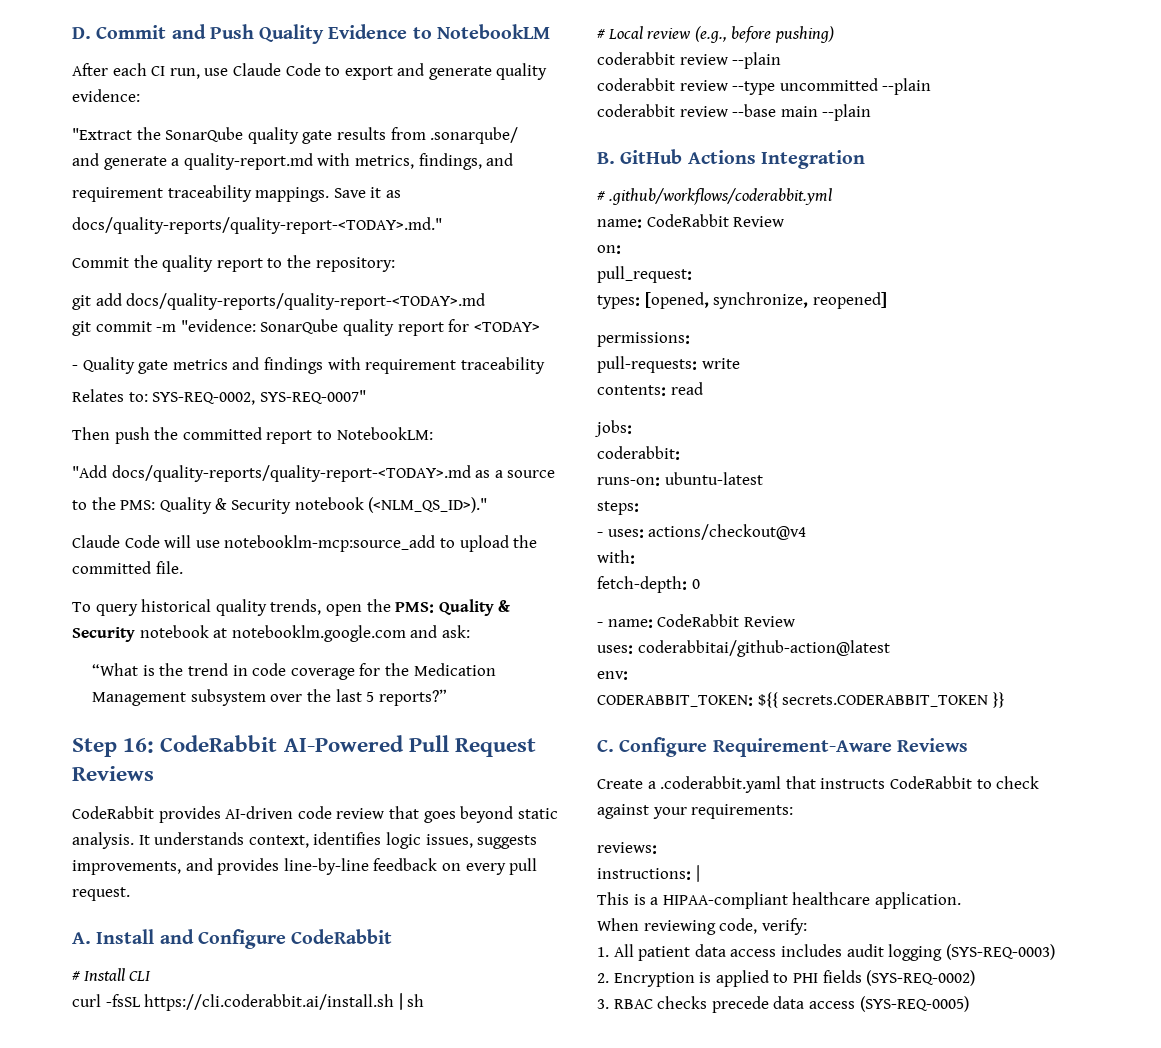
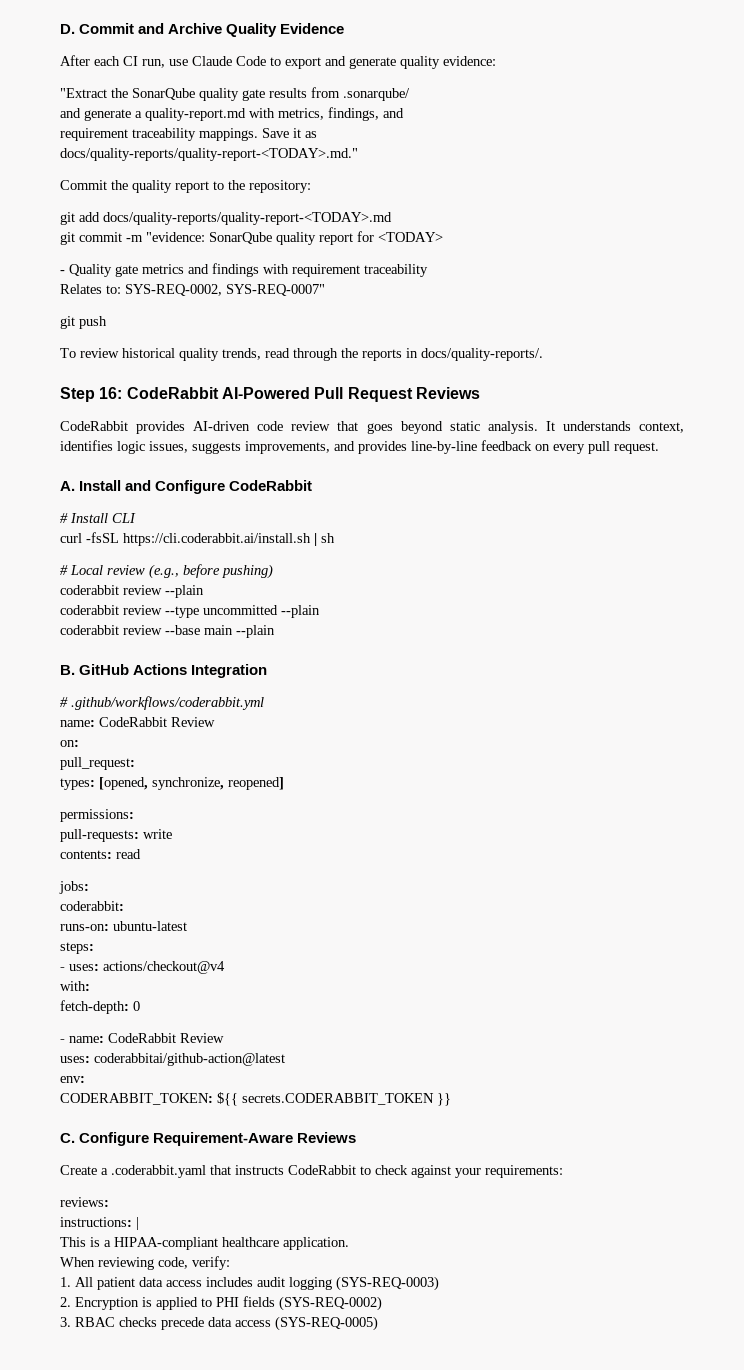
[209,24,254,39] Push -> [168,23,223,34] Archive
[412,24,550,39] to NotebookLM -> (345, 28) none
[72,427,110,440] Then -> [60,316,75,329] git
[154,427,433,444] [72,465,556,482] [72,497,488,514] [72,535,538,552] [72,561,183,574] the committed report to NotebookLM: // "Add docs/quality-reports/quality-report-<TODAY>.md as a source // to the PMS: Quality & Security notebook (<NLM_QS_ID>)." // Claude Code will use notebooklm-mcp:source_add to upload the committed file. -> (107, 322) none
[95,604,138,616] query -> [80,348,119,358] review
[325,599,511,616] [72,625,470,642] [92,663,496,680] [92,689,447,706] open the PMS: Quality & Security notebook at notebooklm.google.com and ask: // “What is the trend in code coverage for the Medication Management subsystem over the last 5 reports?” -> [265,348,543,361] read through the reports in docs/quality-reports/.

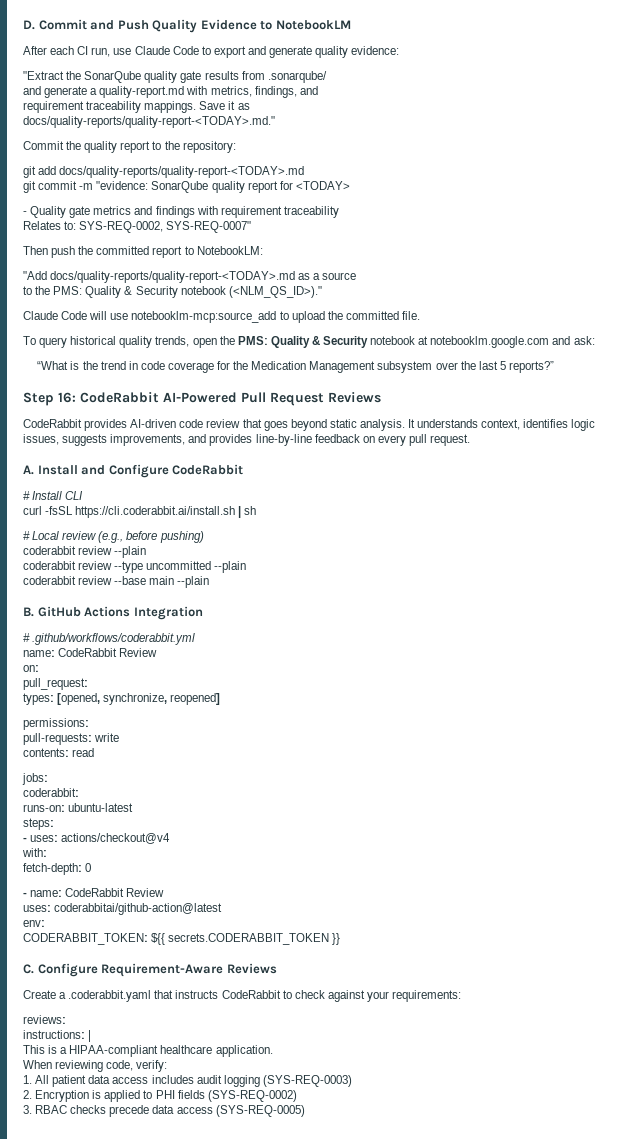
[168,23,223,34] Archive -> [117,20,149,30] Push
(345, 28) none -> [260,20,351,30] to NotebookLM
[60,316,75,329] git -> [23,246,48,255] Then
(107, 322) none -> [78,246,263,258] [23,271,357,283] [23,286,322,298] [23,311,420,323] the committed report to NotebookLM: // "Add docs/quality-reports/quality-report-<TODAY>.md as a source // to the PMS: Quality & Security notebook (<NLM_QS_ID>)." // Claude Code will use notebooklm-mcp:source_add to upload the committed file.
[80,348,119,358] review -> [39,337,68,348] query
[265,348,543,361] read through the reports in docs/quality-reports/. -> [192,336,595,348] [37,361,554,373] open the PMS: Quality & Security notebook at notebooklm.google.com and ask: // “What is the trend in code coverage for the Medication Management subsystem over the last 5 reports?”

